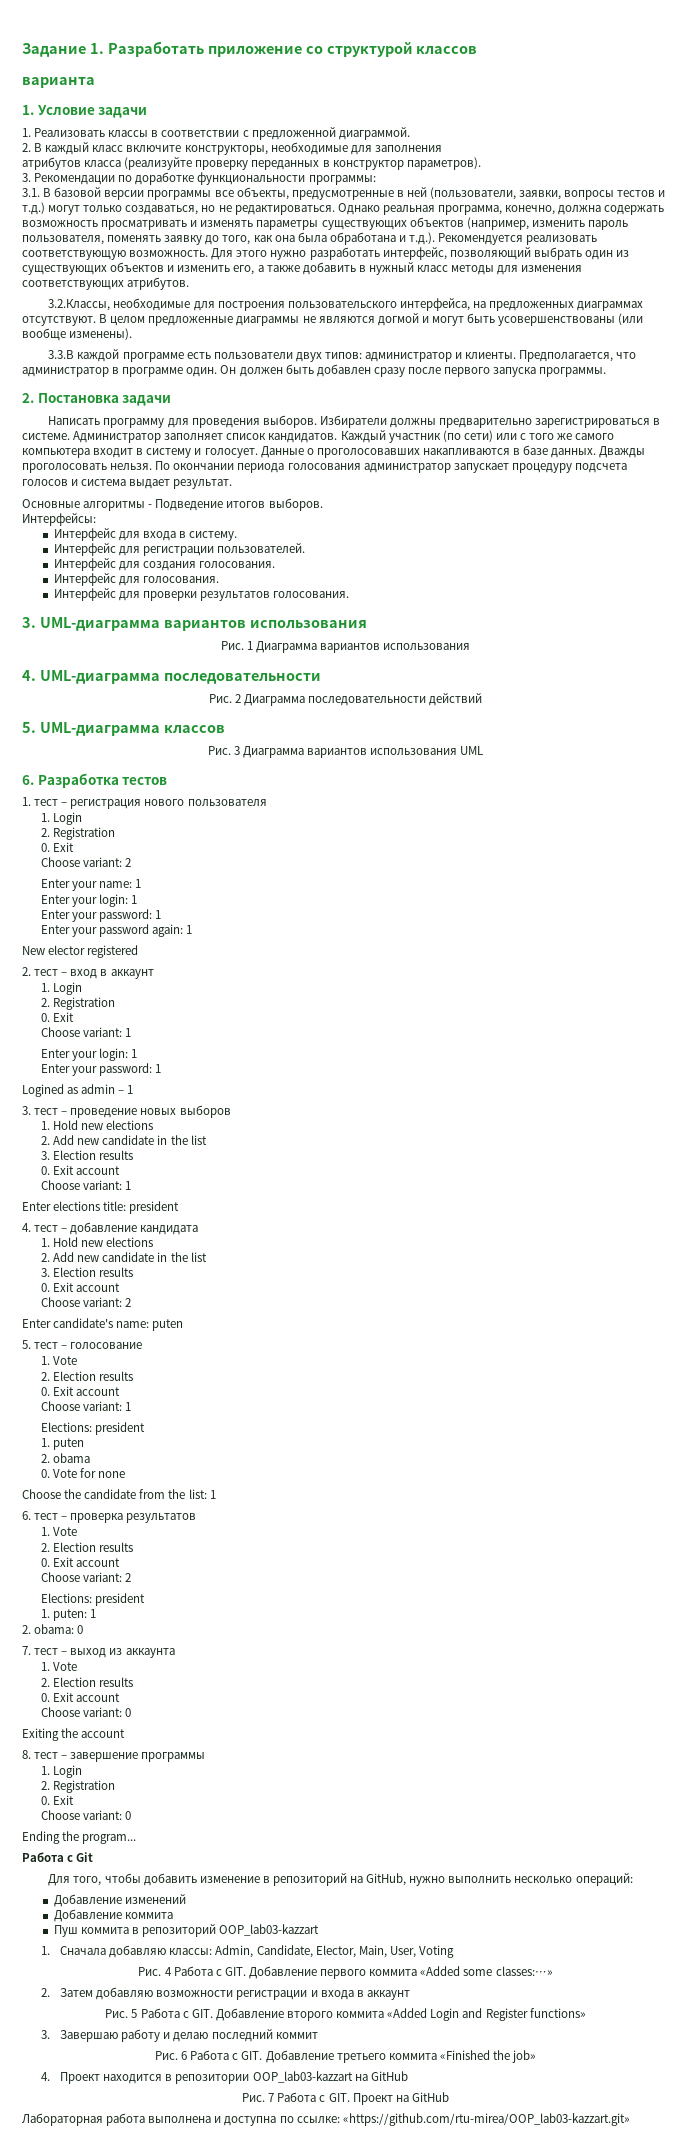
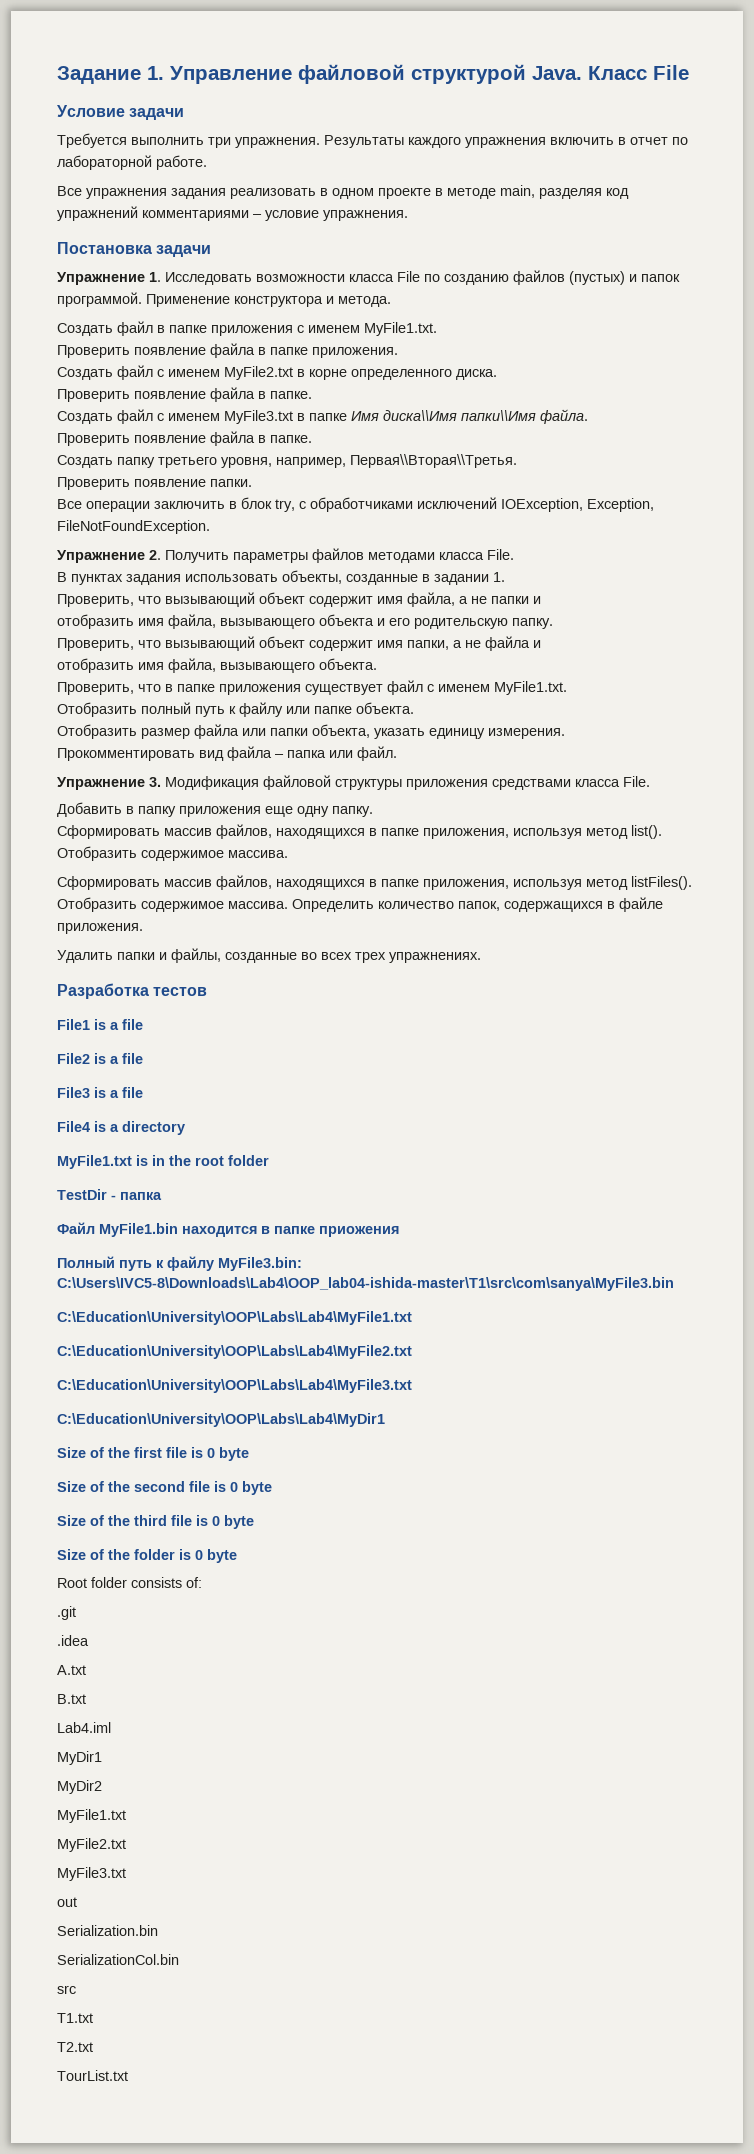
[107,41,478,57] [22,77,95,88] [22,105,148,118] [22,127,410,140] [22,142,442,155] [22,157,481,170] [22,172,376,185] [22,187,666,200] [22,202,665,215] [22,217,628,230] [22,232,598,245] [22,247,630,260] [22,262,583,275] [22,277,190,290] [48,298,644,311] [22,313,644,326] [22,328,133,341] [48,349,637,362] [22,364,607,377] [22,393,172,406] [48,415,661,428] [22,430,615,443] [22,445,646,458] [22,461,627,473] [22,479,233,489] [22,498,323,511] [22,513,96,526] [53,528,238,541] [53,543,306,556] [53,558,276,571] [53,573,219,586] [53,588,350,601] [22,617,367,631] [220,641,471,653] [22,670,321,684] [208,693,483,706] [22,722,225,736] [207,746,484,758] [22,773,168,788] [22,797,267,809] [41,812,83,825] [41,827,116,840] [41,842,75,852] [41,857,132,867] [41,879,142,891] [41,894,138,907] [41,909,162,922] [41,924,193,937] [22,945,139,958] [22,967,154,979] [41,982,83,995] [41,997,116,1010] [41,1012,75,1022] [41,1027,132,1037] [41,1048,138,1061] [41,1063,162,1076] [22,1084,134,1097] [22,1105,231,1118] [41,1120,154,1130] [41,1135,207,1145] [41,1150,134,1160] [41,1165,121,1175] [41,1180,132,1190] [22,1201,180,1214] [22,1222,199,1235] [41,1237,154,1247] [41,1252,207,1262] [41,1267,134,1277] [41,1282,121,1292] [41,1297,132,1307] [22,1318,184,1331] [22,1340,143,1349] [41,1356,78,1365] [41,1371,134,1381] [41,1386,121,1396] [41,1401,132,1411] [41,1422,146,1435] [41,1438,85,1450] [41,1453,91,1463] [41,1468,126,1478] [22,1489,216,1499] [22,1511,197,1523] [41,1527,78,1536] [41,1542,134,1552] [41,1557,121,1567] [41,1572,132,1582] [41,1593,146,1606] [41,1609,97,1621] [22,1624,84,1634] [22,1646,175,1658] [41,1662,78,1671] [41,1677,134,1687] [41,1692,121,1702] [41,1707,132,1717] [22,1728,126,1741] [22,1750,206,1762] [41,1765,83,1778] [41,1780,116,1793] [41,1795,75,1805] [41,1810,132,1820] [22,1831,137,1844] [22,1852,94,1862] [48,1873,633,1886] [53,1894,186,1907] [53,1909,173,1922] [53,1924,320,1937] [41,1945,454,1958] [138,1966,553,1979] [41,1987,410,2000] [105,2008,586,2021] [41,2029,318,2042] [154,2050,537,2063] [41,2071,408,2084] [242,2092,449,2105] [22,2113,630,2126] Разработать приложение со структурой классов // варианта // 1. Условие задачи // 1. Реализовать классы в соответствии с предложенной диаграммой. // 2. В каждый класс включите конструкторы, необходимые для заполнения // атрибутов класса (реализуйте проверку переданных в конструктор параметров). // 3. Рекомендации по доработке функциональности программы: // 3.1. В базовой версии программы все объекты, предусмотренные в ней (пользователи, заявки, вопросы тестов и т.д.) могут только создаваться, но не редактироваться. Однако реальная программа, конечно, должна содержать возможность просматривать и изменять параметры существующих объектов (например, изменить пароль пользователя, поменять заявку до того, как она была обработана и т.д.). Рекомендуется реализовать соответствующую возможность. Для этого нужно разработать интерфейс, позволяющий выбрать один из существующих объектов и изменить его, а также добавить в нужный класс методы для изменения соответствующих атрибутов. // 3.2.Классы, необходимые для построения пользовательского интерфейса, на предложенных диаграммах отсутствуют. В целом предложенные диаграммы не являются догмой и могут быть усовершенствованы (или вообще изменены). // 3.3.В каждой программе есть пользователи двух типов: администратор и клиенты. Предполагается, что администратор в программе один. Он должен быть добавлен сразу после первого запуска программы. // 2. Постановка задачи // Написать программу для проведения выборов. Избиратели должны предварительно зарегистрироваться в системе. Администратор заполняет список кандидатов. Каждый участник (по сети) или с того же самого компьютера входит в систему и голосует. Данные о проголосовавших накапливаются в базе данных. Дважды проголосовать нельзя. По окончании периода голосования администратор запускает процедуру подсчета голосов и система выдает результат. // Основные алгоритмы - Подведение итогов выборов. // Интерфейсы: // Интерфейс для входа в систему. // Интерфейс для регистрации пользователей. // Интерфейс для создания голосования. // Интерфейс для голосования. // Интерфейс для проверки результатов голосования. // 3. UML-диаграмма вариантов использования // Рис. 1 Диаграмма вариантов использования // 4. UML-диаграмма последовательности // Рис. 2 Диаграмма последовательности действий // 5. UML-диаграмма классов // Рис. 3 Диаграмма вариантов использования UML // 6. Разработка тестов // 1. тест – регистрация нового пользователя // 1. Login // 2. Registration // 0. Exit // Choose variant: 2 // Enter your name: 1 // Enter your login: 1 // Enter your password: 1 // Enter your password again: 1 // New elector registered // 2. тест – вход в аккаунт // 1. Login // 2. Registration // 0. Exit // Choose variant: 1 // Enter your login: 1 // Enter your password: 1 // Logined as admin – 1 // 3. тест – проведение новых выборов // 1. Hold new elections // 2. Add new candidate in the list // 3. Election results // 0. Exit account // Choose variant: 1 // Enter elections title: president // 4. тест – добавление кандидата // 1. Hold new elections // 2. Add new candidate in the list // 3. Election results // 0. Exit account // Choose variant: 2 // Enter candidate's name: puten // 5. тест – голосование // 1. Vote // 2. Election results // 0. Exit account // Choose variant: 1 // Elections: president // 1. puten // 2. obama // 0. Vote for none // Choose the candidate from the list: 1 // 6. тест – проверка результатов // 1. Vote // 2. Election results // 0. Exit account // Choose variant: 2 // Elections: president // 1. puten: 1 // 2. obama: 0 // 7. тест – выход из аккаунта // 1. Vote // 2. Election results // 0. Exit account // Choose variant: 0 // Exiting the account // 8. тест – завершение программы // 1. Login // 2. Registration // 0. Exit // Choose variant: 0 // Ending the program... // Работа с Git // Для того, чтобы добавить изменение в репозиторий на GitHub, нужно выполнить несколько операций: // Добавление изменений // Добавление коммита // Пуш коммита в репозиторий OOP_lab03-kazzart // 1. Сначала добавляю классы: Admin, Candidate, Elector, Main, User, Voting // Рис. 4 Работа с GIT. Добавление первого коммита «Added some classes:…» // 2. Затем добавляю возможности регистрации и входа в аккаунт // Рис. 5 Работа с GIT. Добавление второго коммита «Added Login and Register functions» // 3. Завершаю работу и делаю последний коммит // Рис. 6 Работа с GIT. Добавление третьего коммита «Finished the job» // 4. Проект находится в репозитории OOP_lab03-kazzart на GitHub // Рис. 7 Работа с GIT. Проект на GitHub // Лабораторная работа выполнена и доступна по ссылке: «https://github.com/rtu-mirea/OOP_lab03-kazzart.git» -> [170,64,689,84] [57,105,185,120] [57,133,688,148] [57,155,207,170] [57,185,629,199] [57,206,408,221] [57,242,212,257] [57,270,680,285] [57,292,391,307] [57,321,437,336] [57,343,398,358] [57,365,497,380] [57,387,312,402] [57,409,588,424] [57,431,312,446] [57,454,517,468] [57,477,252,490] [57,497,654,512] [57,520,210,534] [57,548,514,563] [57,570,505,585] [57,592,541,607] [57,614,553,629] [57,636,541,651] [57,658,377,673] [57,680,567,695] [57,702,414,717] [57,724,565,739] [57,746,397,761] [57,775,650,790] [57,802,373,817] [57,824,662,839] [57,846,288,861] [57,875,692,890] [57,897,663,912] [57,923,143,934] [57,948,481,963] [57,983,208,999] [57,1019,143,1030] [57,1053,143,1064] [57,1087,143,1098] [57,1121,185,1135] [57,1155,269,1169] [57,1189,162,1200] [57,1222,399,1237] [57,1256,302,1271] [57,1277,674,1291] [57,1311,412,1325] [57,1345,412,1359] [57,1379,412,1393] [57,1413,385,1427] [57,1447,249,1461] [57,1481,272,1495] [57,1515,254,1529] [57,1549,237,1563] [57,1577,202,1588] [57,1606,76,1620] [57,1635,89,1646] [57,1665,86,1675] [57,1694,86,1704] [57,1722,111,1733] [57,1751,102,1765] [57,1780,102,1794] [57,1809,126,1823] [57,1838,126,1852] [57,1867,126,1881] [57,1897,77,1907] [57,1925,158,1936] [57,1954,179,1965] [57,1985,76,1994] [57,2013,93,2023] [57,2042,93,2052] [57,2070,128,2081] Управление файловой структурой Java. Класс File // Условие задачи // Требуется выполнить три упражнения. Результаты каждого упражнения включить в отчет по лабораторной работе. // Все упражнения задания реализовать в одном проекте в методе main, разделяя код упражнений комментариями – условие упражнения. // Постановка задачи // Упражнение 1. Исследовать возможности класса File по созданию файлов (пустых) и папок программой. Применение конструктора и метода. // Создать файл в папке приложения с именем MyFile1.txt. // Проверить появление файла в папке приложения. // Создать файл с именем MyFile2.txt в корне определенного диска. // Проверить появление файла в папке. // Создать файл с именем MyFile3.txt в папке Имя диска\\Имя папки\\Имя файла. // Проверить появление файла в папке. // Создать папку третьего уровня, например, Первая\\Вторая\\Третья. // Проверить появление папки. // Все операции заключить в блок try, с обработчиками исключений IOException, Exception, FileNotFoundException. // Упражнение 2. Получить параметры файлов методами класса File. // В пунктах задания использовать объекты, созданные в задании 1. // Проверить, что вызывающий объект содержит имя файла, а не папки и // отобразить имя файла, вызывающего объекта и его родительскую папку. // Проверить, что вызывающий объект содержит имя папки, а не файла и // отобразить имя файла, вызывающего объекта. // Проверить, что в папке приложения существует файл с именем MyFile1.txt. // Отобразить полный путь к файлу или папке объекта. // Отобразить размер файла или папки объекта, указать единицу измерения. Прокомментировать вид файла – папка или файл. // Упражнение 3. Модификация файловой структуры приложения средствами класса File. // Добавить в папку приложения еще одну папку. // Сформировать массив файлов, находящихся в папке приложения, используя метод list(). Отобразить содержимое массива. // Сформировать массив файлов, находящихся в папке приложения, используя метод listFiles(). Отобразить содержимое массива. Определить количество папок, содержащихся в файле приложения. // Удалить папки и файлы, созданные во всех трех упражнениях. // Разработка тестов // File1 is a file // File2 is a file // File3 is a file // File4 is a directory // MyFile1.txt is in the root folder // TestDir - папка // Файл MyFile1.bin находится в папке приожения // Полный путь к файлу MyFile3.bin: C:\Users\IVC5-8\Downloads\Lab4\OOP_lab04-ishida-master\T1\src\com\sanya\MyFile3.bin // C:\Education\University\OOP\Labs\Lab4\MyFile1.txt // C:\Education\University\OOP\Labs\Lab4\MyFile2.txt // C:\Education\University\OOP\Labs\Lab4\MyFile3.txt // C:\Education\University\OOP\Labs\Lab4\MyDir1 // Size of the first file is 0 byte // Size of the second file is 0 byte // Size of the third file is 0 byte // Size of the folder is 0 byte // Root folder consists of: // .git // .idea // A.txt // B.txt // Lab4.iml // MyDir1 // MyDir2 // MyFile1.txt // MyFile2.txt // MyFile3.txt // out // Serialization.bin // SerializationCol.bin // src // T1.txt // T2.txt // TourList.txt

